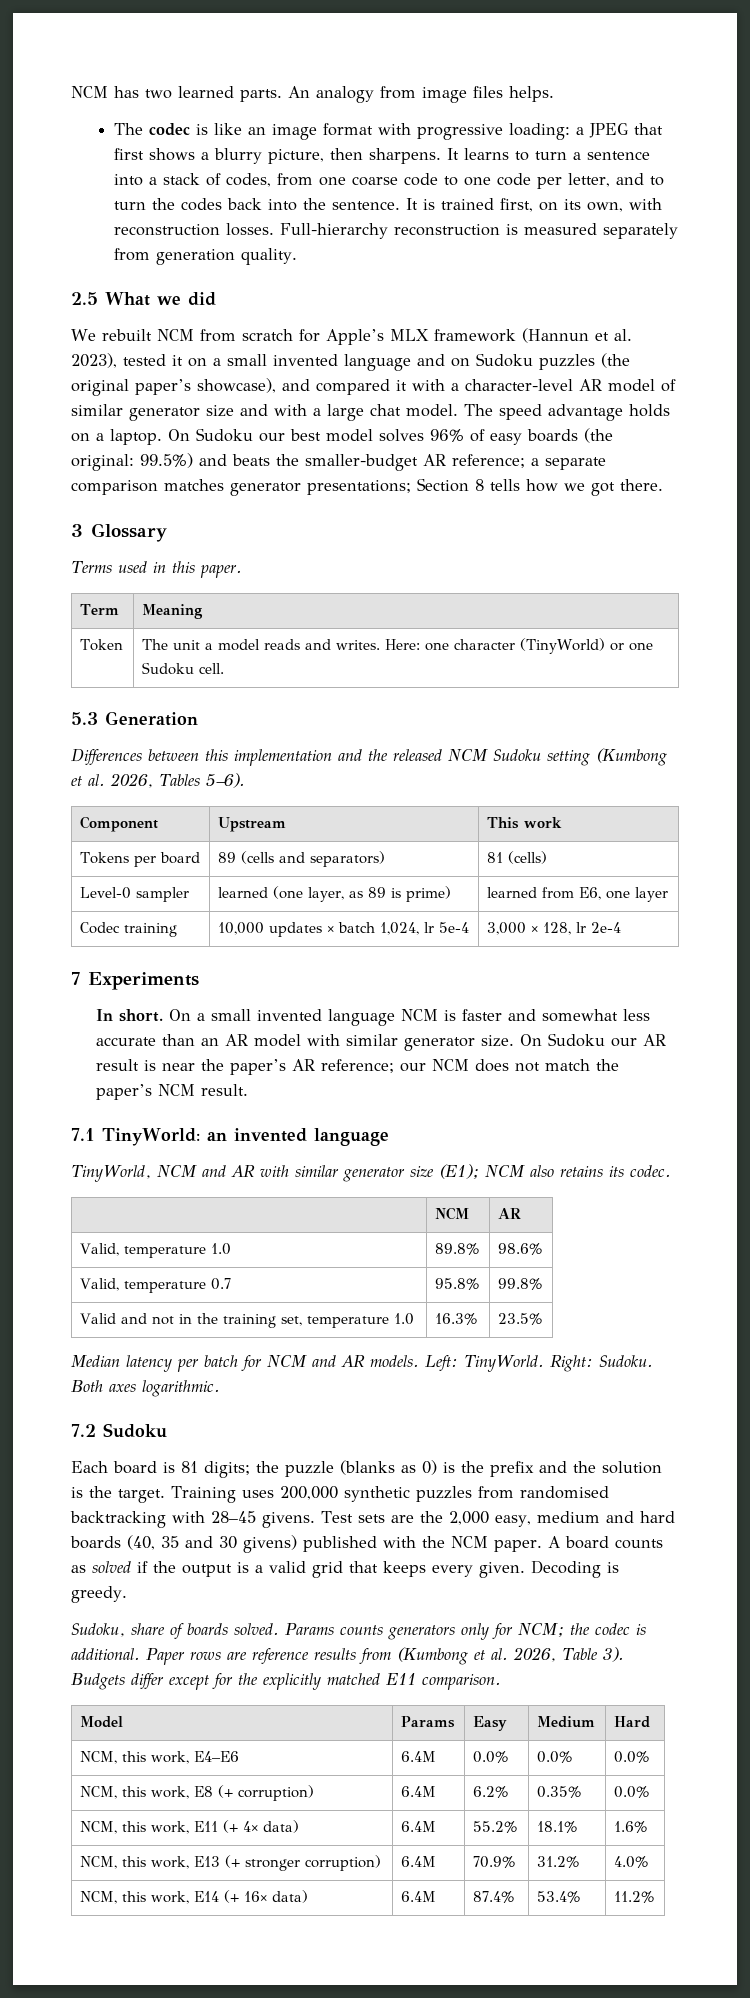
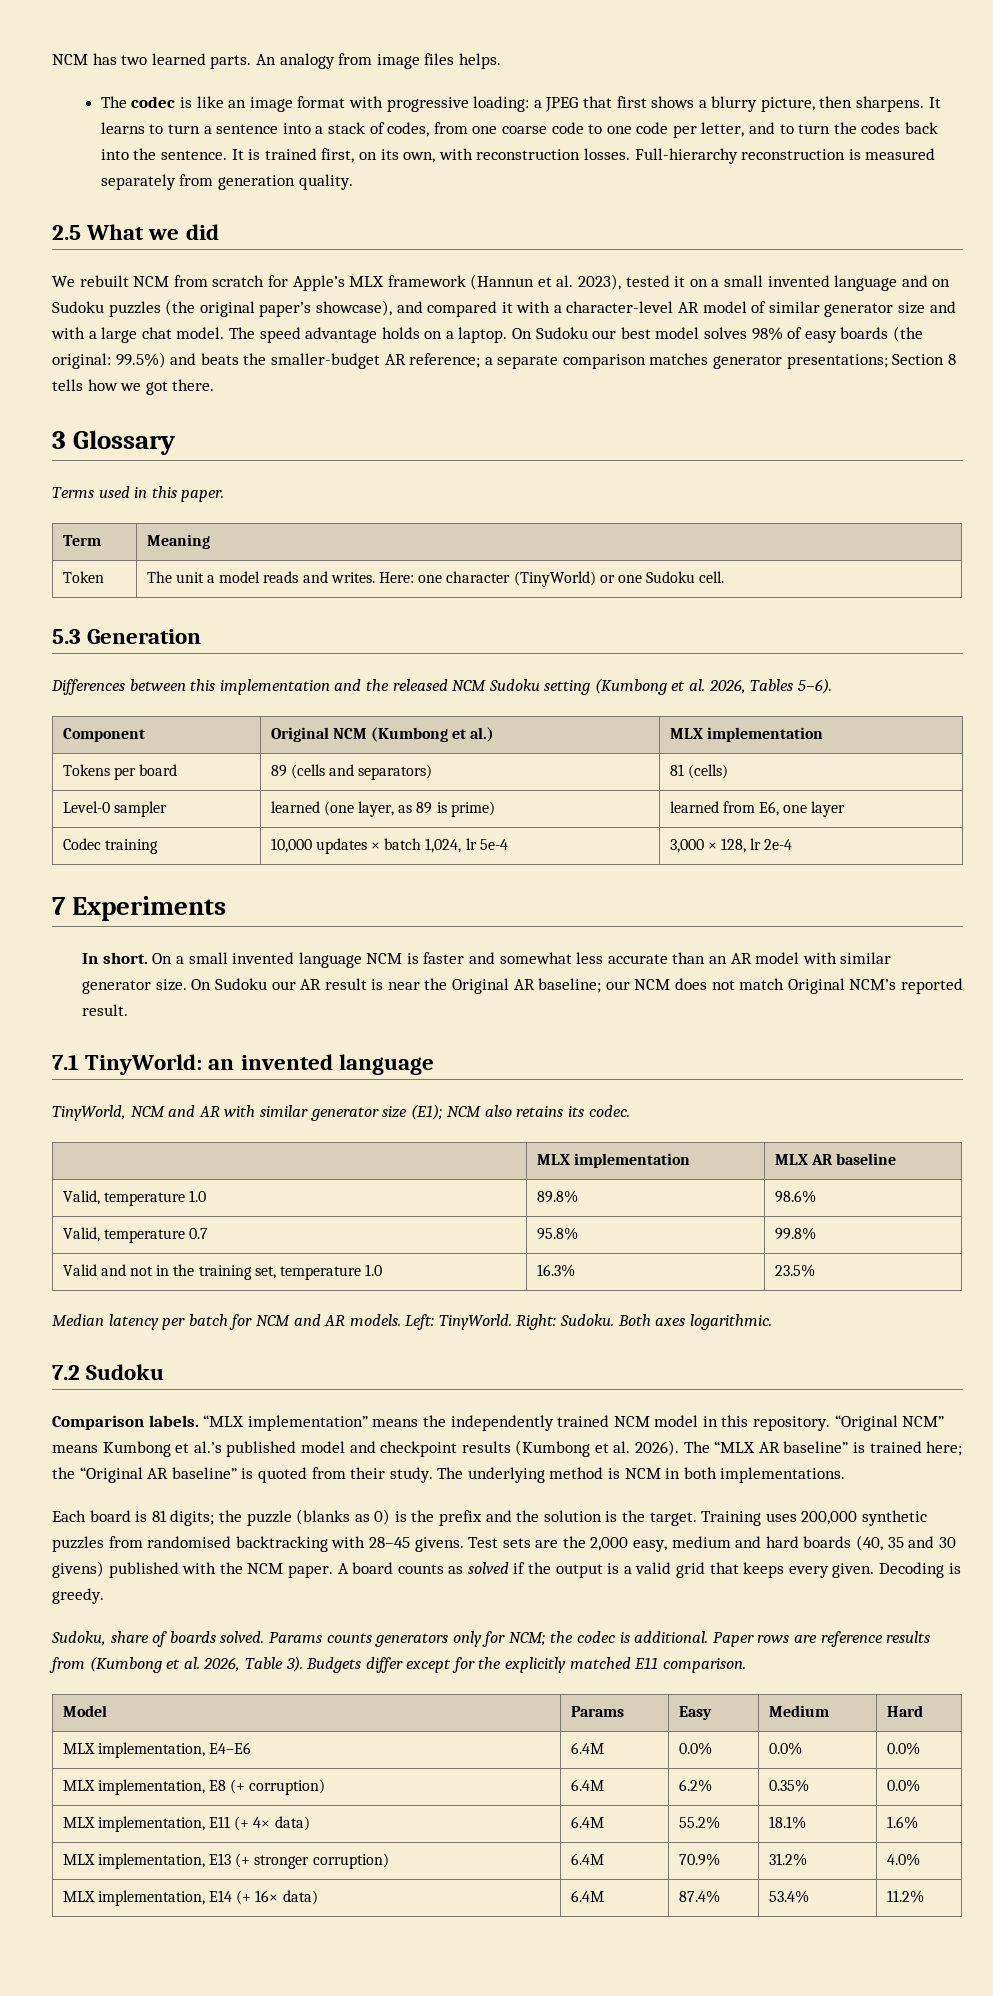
[430,429,464,442] 96% -> [751,327,783,341] 98%
[218,817,287,832] [487,817,563,829] Upstream | This work -> [270,727,495,742] [669,727,823,742] Original NCM (Kumbong et al.) | MLX implementation
[230,1059,395,1075] paper’s AR reference; -> [452,978,602,994] Original AR baseline;
[596,1059,620,1071] [96,1084,196,1100] the paper’s NCM -> [787,978,963,994] Original NCM’s reported
[435,1207,470,1220] [498,1208,522,1219] NCM | AR -> [536,1153,690,1168] [774,1153,897,1165] MLX implementation | MLX AR baseline
(167, 1430) none -> [52,1415,945,1431] [52,1440,963,1457] [52,1467,846,1483] // Comparison labels. “MLX implementation” means the independently trained NCM model in this repository. “Original NCM” means Kumbong et al.’s published model and checkpoint results (Kumbong et al. 2026). The “MLX AR baseline” is trained here; the “Original AR baseline” is quoted from their study. The underlying method is NCM in both implementations.
[80,1751,190,1764] NCM, this work, -> [62,1742,205,1758] MLX implementation,
[80,1786,190,1799] NCM, this work, -> [62,1779,205,1795] MLX implementation,
[80,1821,190,1834] NCM, this work, -> [62,1816,205,1832] MLX implementation,
[80,1856,190,1869] NCM, this work, -> [62,1853,205,1869] MLX implementation,
[80,1891,190,1904] NCM, this work, -> [62,1890,205,1906] MLX implementation,

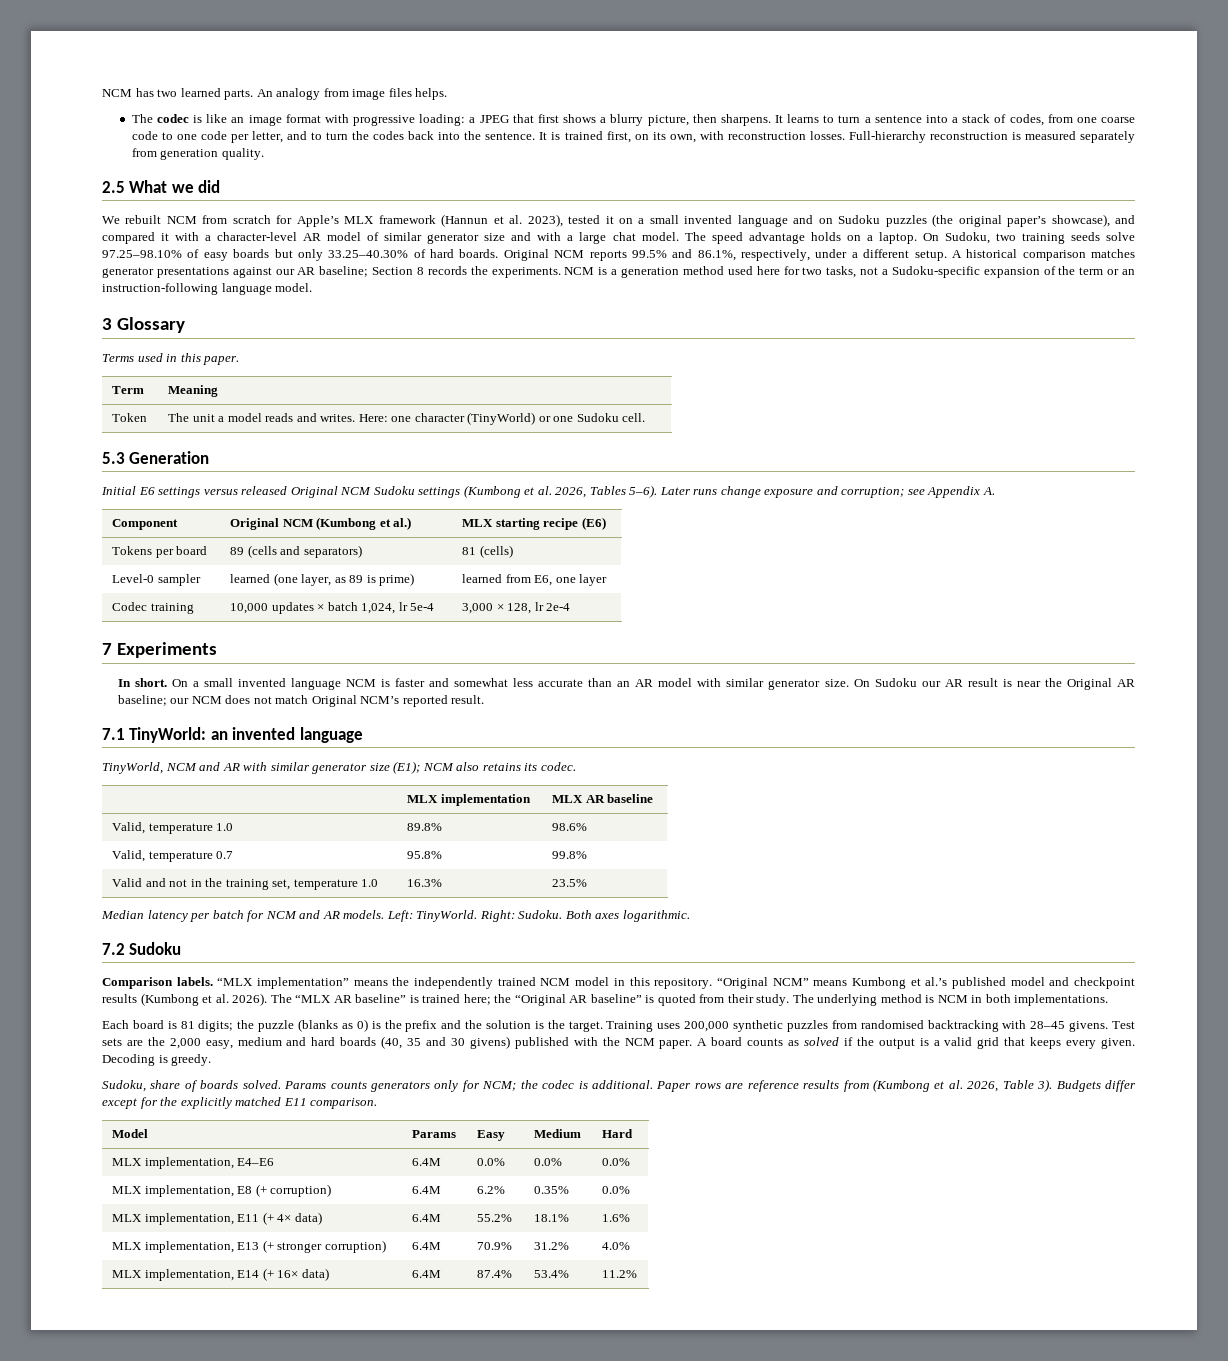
[535,326,923,343] [52,352,956,369] [52,379,215,395] Sudoku our best model solves 98% of easy boards (the original: 99.5%) and beats the smaller-budget AR reference; a separate comparison matches generator presentations; Section 8 tells how we got there. -> [944,232,1136,244] [102,249,1135,261] [102,266,1135,278] [102,283,313,295] Sudoku, two training seeds solve 97.25–98.10% of easy boards but only 33.25–40.30% of hard boards. Original NCM reports 99.5% and 86.1%, respectively, under a different setup. A historical comparison matches generator presentations against our AR baseline; Section 8 records the experiments. NCM is a generation method used here for two tasks, not a Sudoku-specific expansion of the term or an instruction-following language model.
[51,679,448,695] Differences between this implementation and the released -> [101,486,338,498] Initial E6 settings versus released Original
[544,680,591,695] setting -> [418,487,461,498] settings
(832, 686) none -> [659,486,995,498] Later runs change exposure and corruption; see Appendix A.
[706,727,823,742] implementation -> [495,517,606,530] starting recipe (E6)

